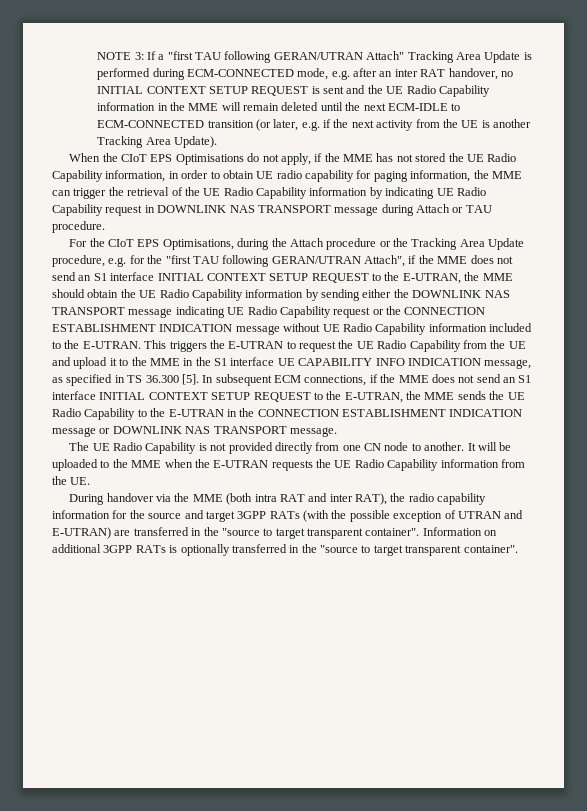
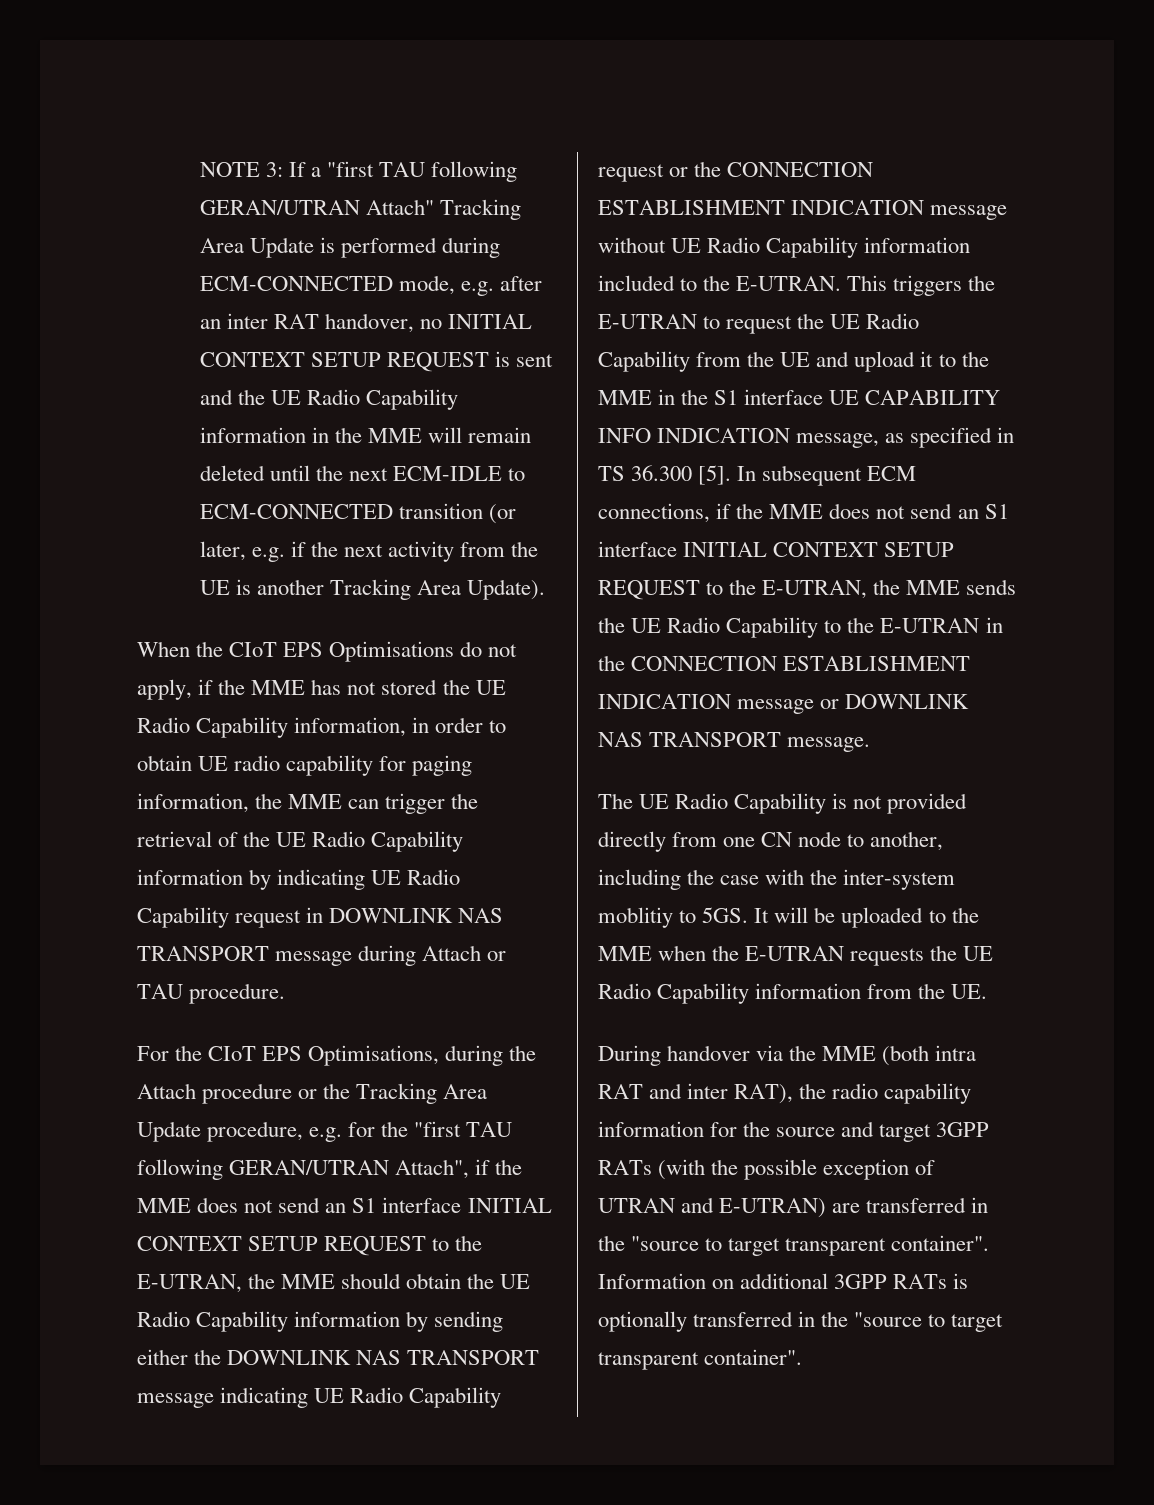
[424,442,465,451] another. -> [870,831,944,851] [598,869,956,890] [598,907,749,928] another, including the case with the inter-system moblitiy to 5GS.

